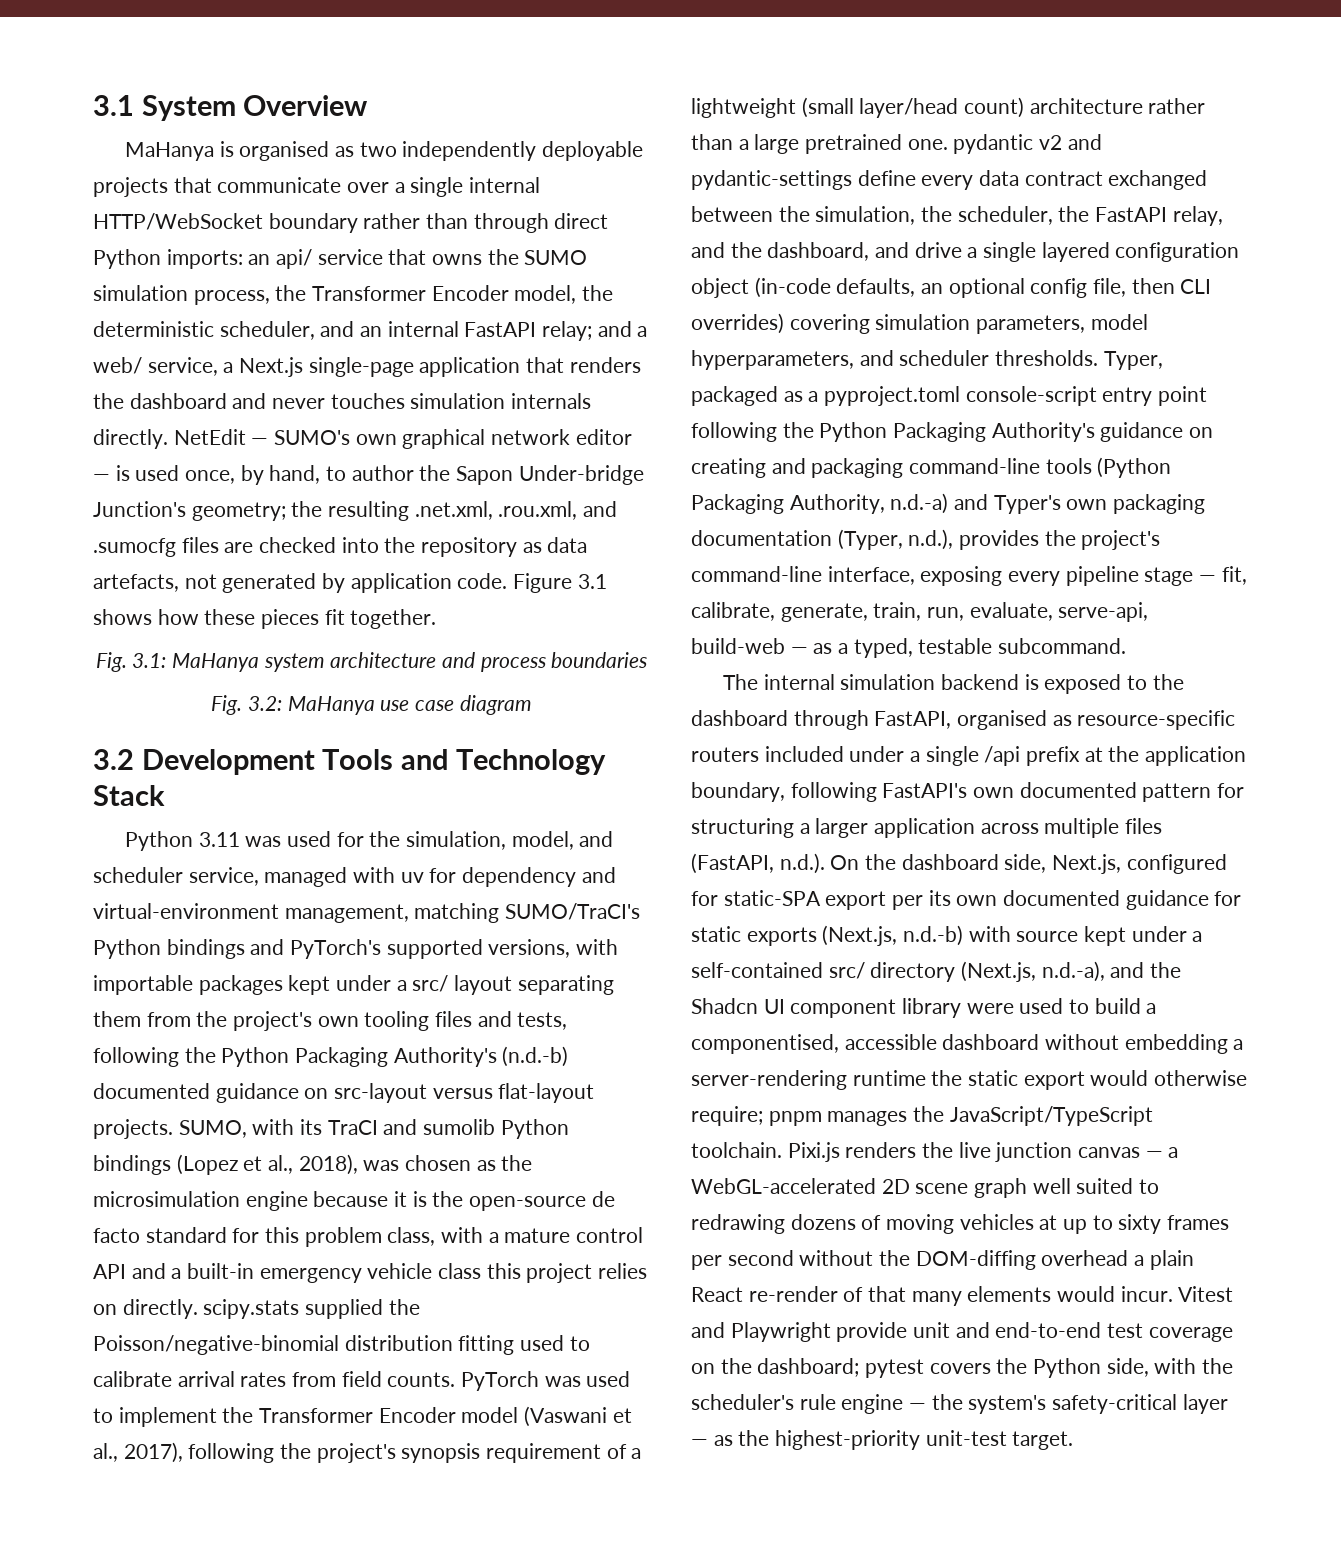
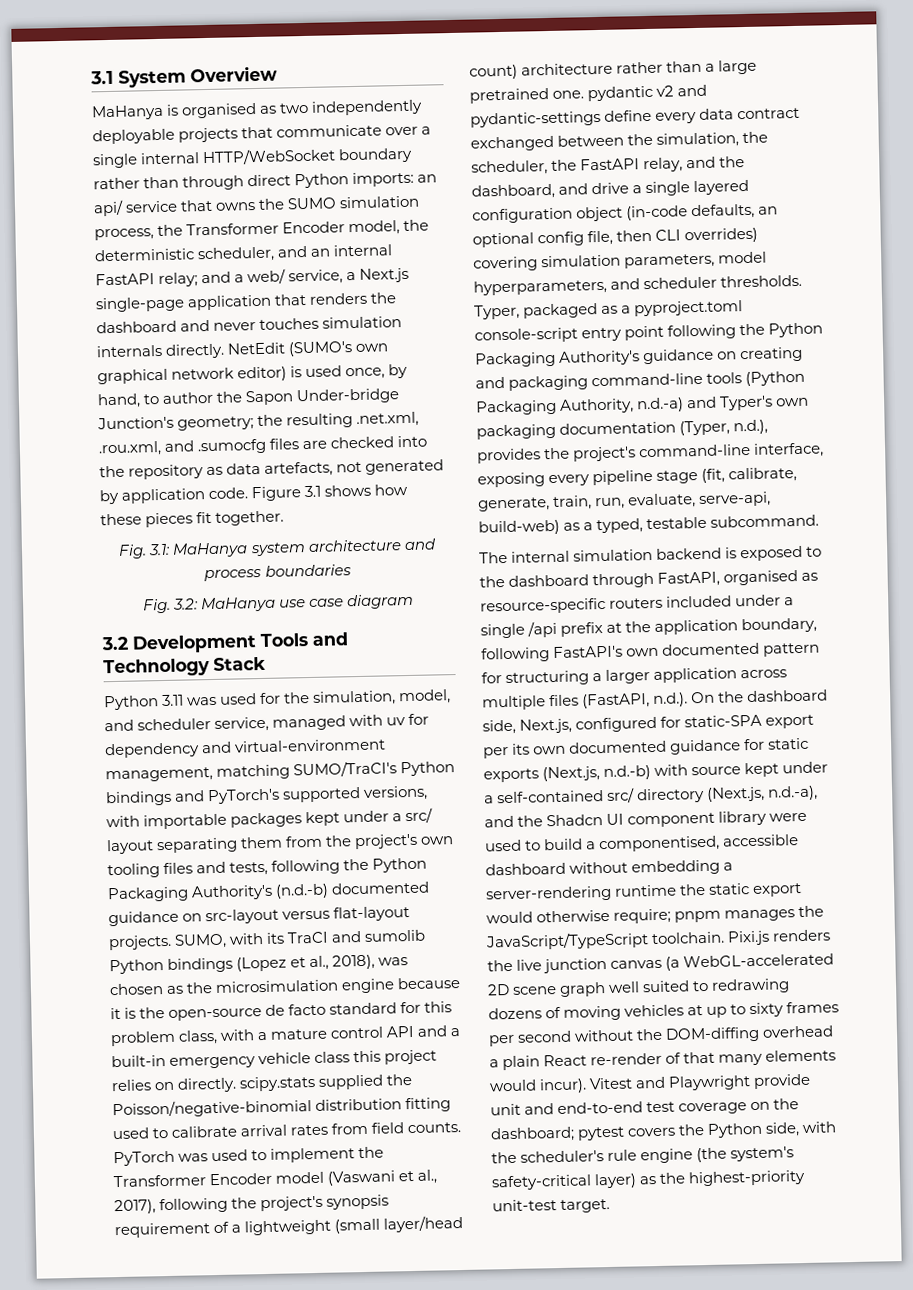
[251,430,351,445] — SUMO's -> [288,341,354,357] (SUMO's
[575,429,632,445] [93,474,110,481] editor — -> [237,366,288,382] editor)
[1199,566,1247,585] — fit, -> [701,468,726,483] (fit,
[691,638,808,654] build-web — -> [478,519,560,536] build-web)
[1145,1147,1179,1158] — a -> [665,956,681,971] (a
[1120,1286,1173,1302] incur. -> [539,1078,588,1094] incur).
[909,1394,1228,1414] [691,1439,708,1446] — the system's safety-critical layer — -> [696,1146,795,1163] [491,1173,638,1191] (the system's safety-critical layer)

